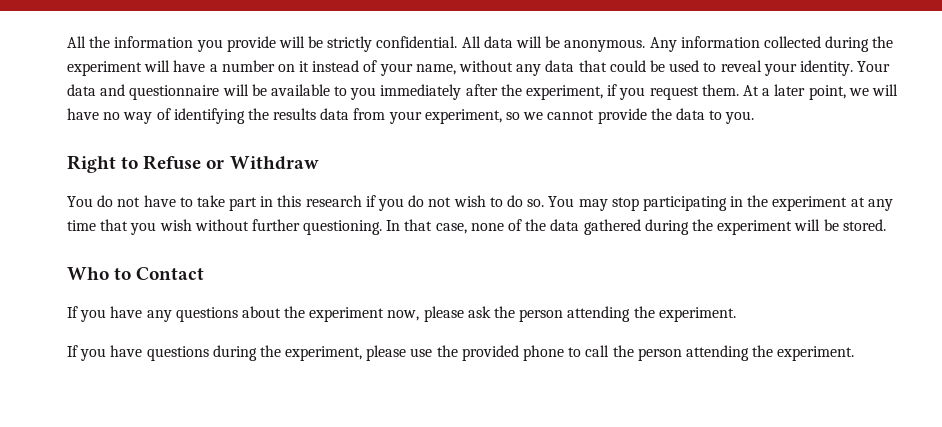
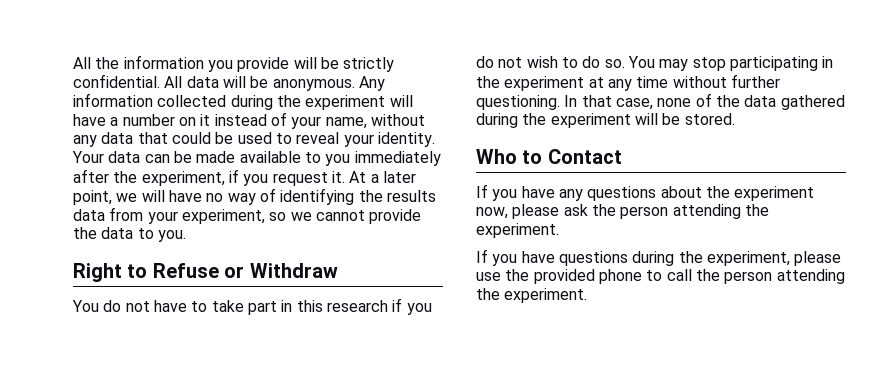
[100,84,267,100] and questionnaire will be -> [144,151,236,163] can be made
[701,84,739,96] them. -> [331,171,345,183] it.
[100,219,192,235] that you wish -> (669, 82) none

